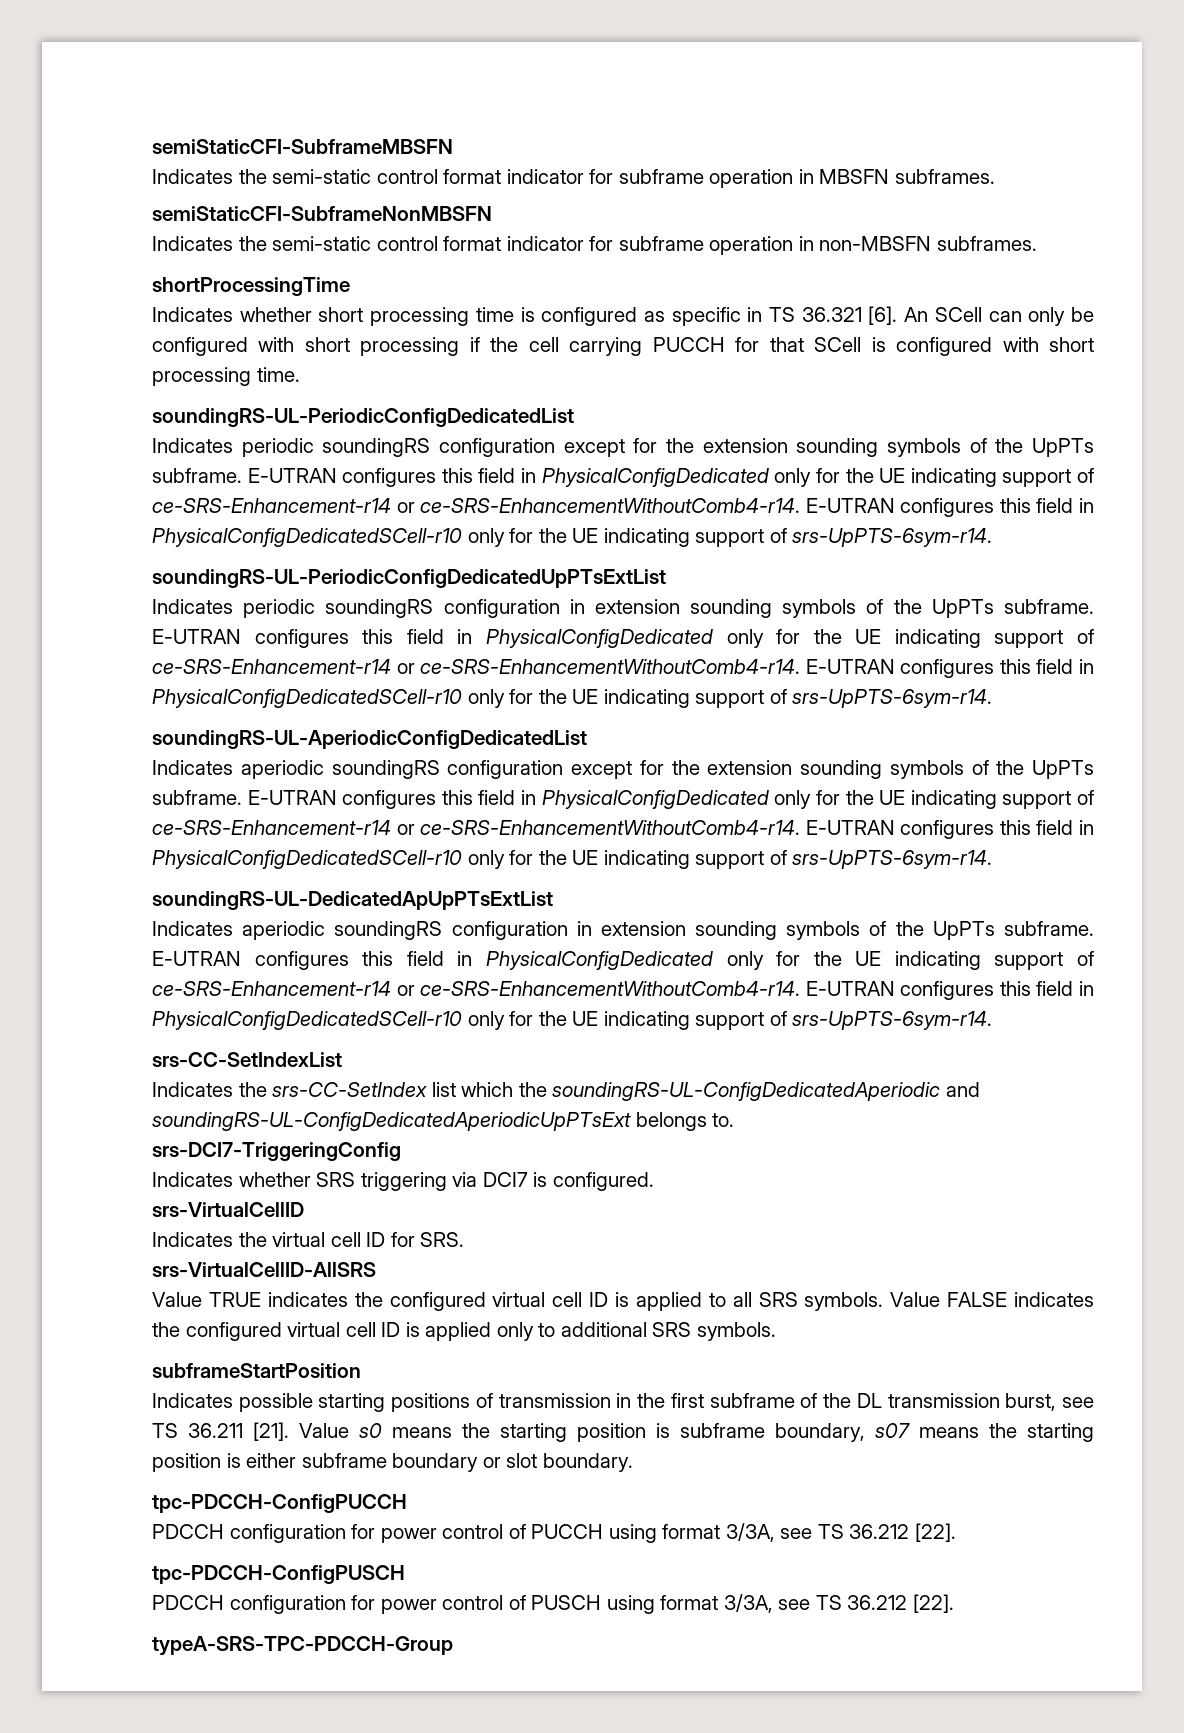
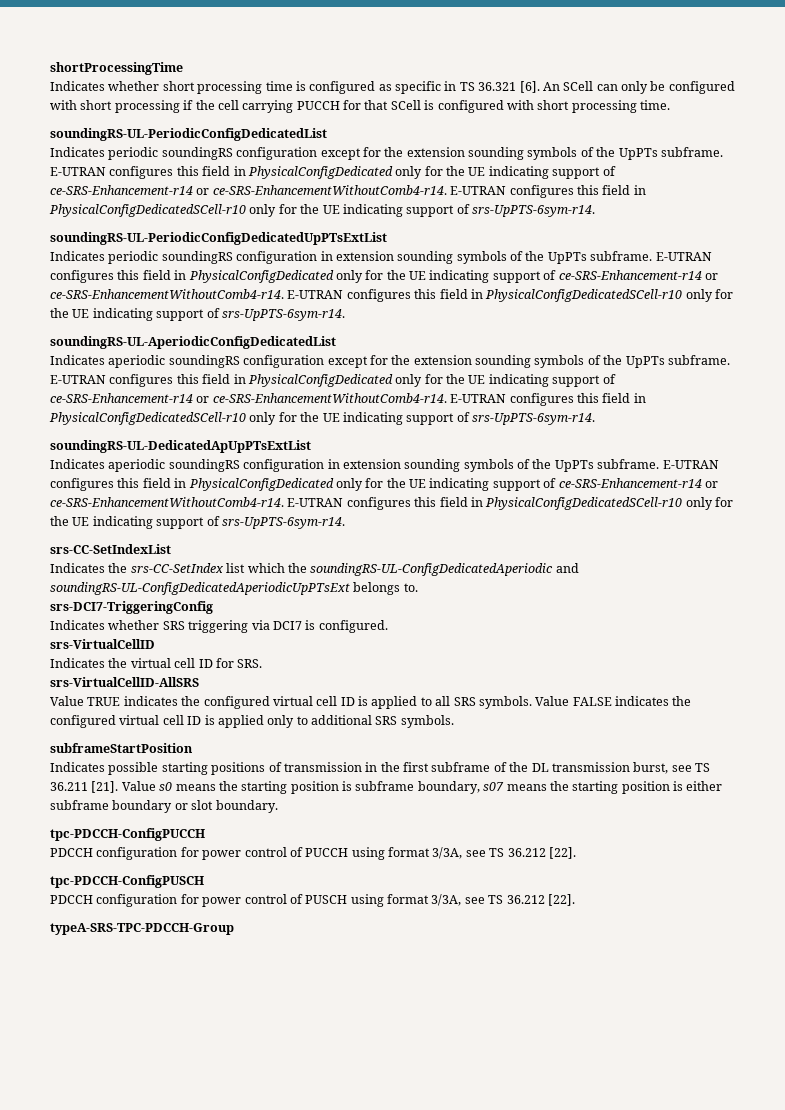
[152,139,453,154] [152,169,995,188] [152,206,492,221] [152,236,1037,255] semiStaticCFI-SubframeMBSFN // Indicates the semi-static control format indicator for subframe operation in MBSFN subframes. // semiStaticCFI-SubframeNonMBSFN // Indicates the semi-static control format indicator for subframe operation in non-MBSFN subframes. // -> (50, 68) none

